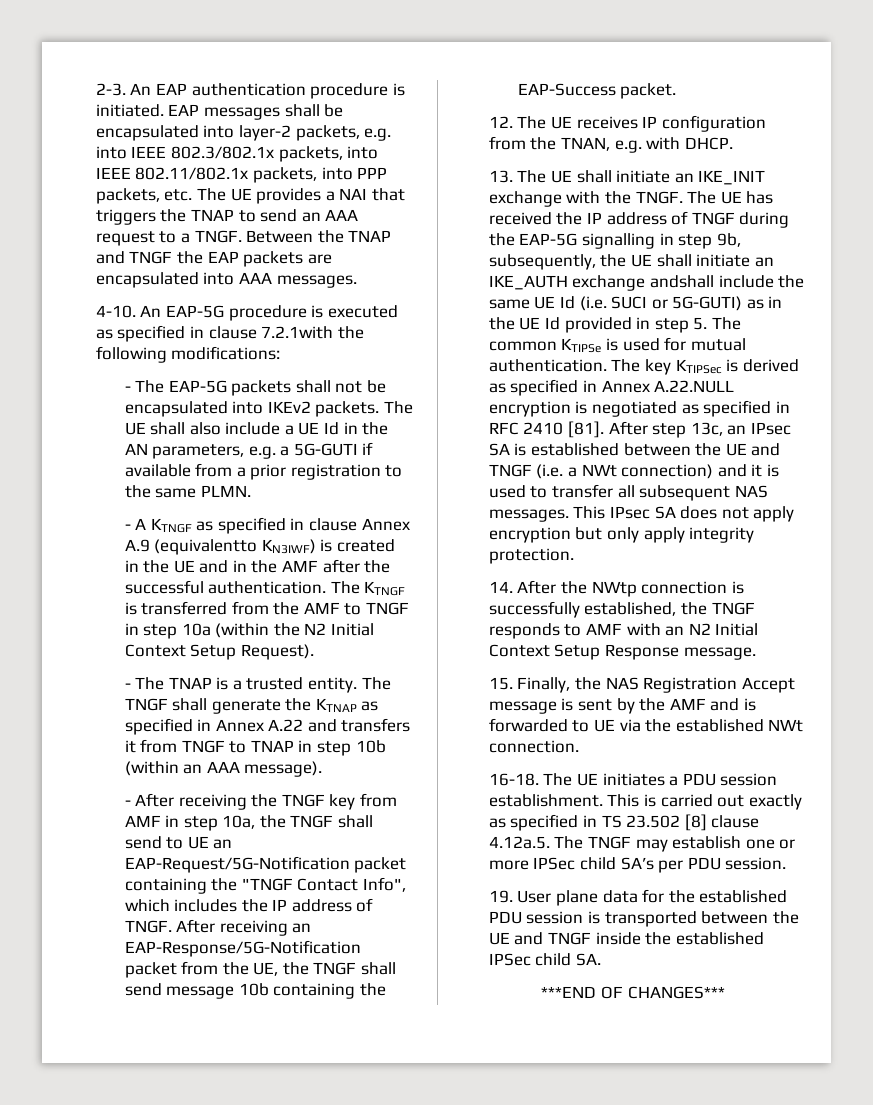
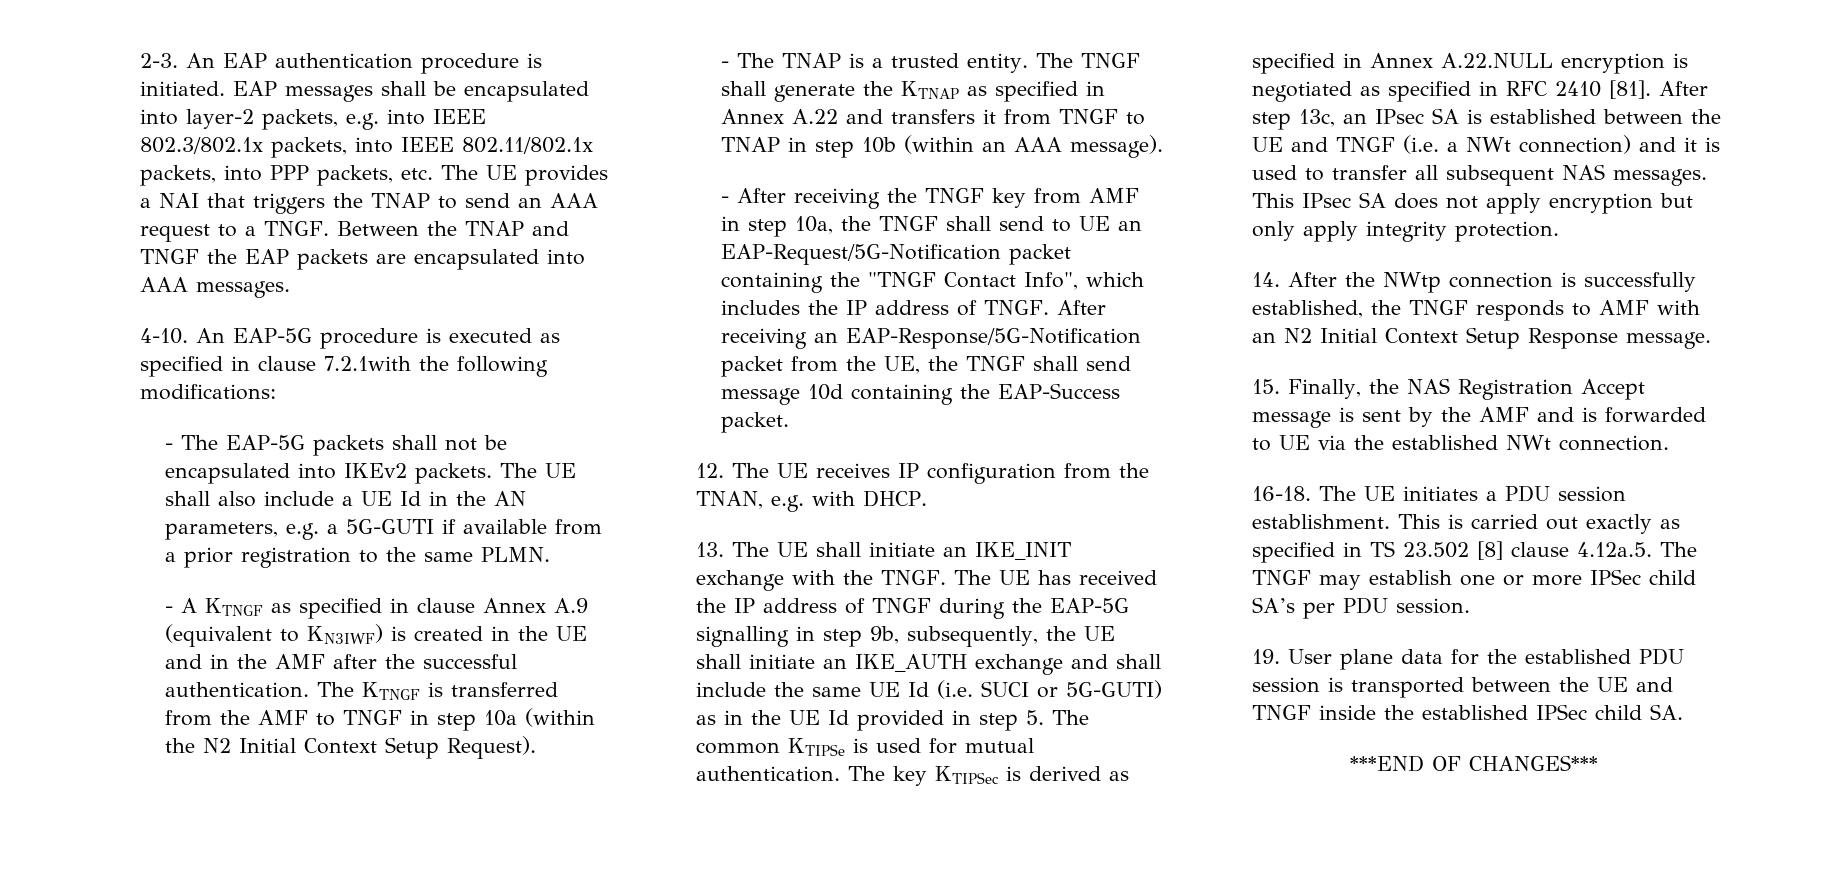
[154,539,258,555] (equivalentto -> [165,624,300,647] (equivalent to
[238,983,269,996] 10b -> [808,384,844,400] 10d
[649,275,714,288] andshall -> [1070,654,1161,669] and shall

